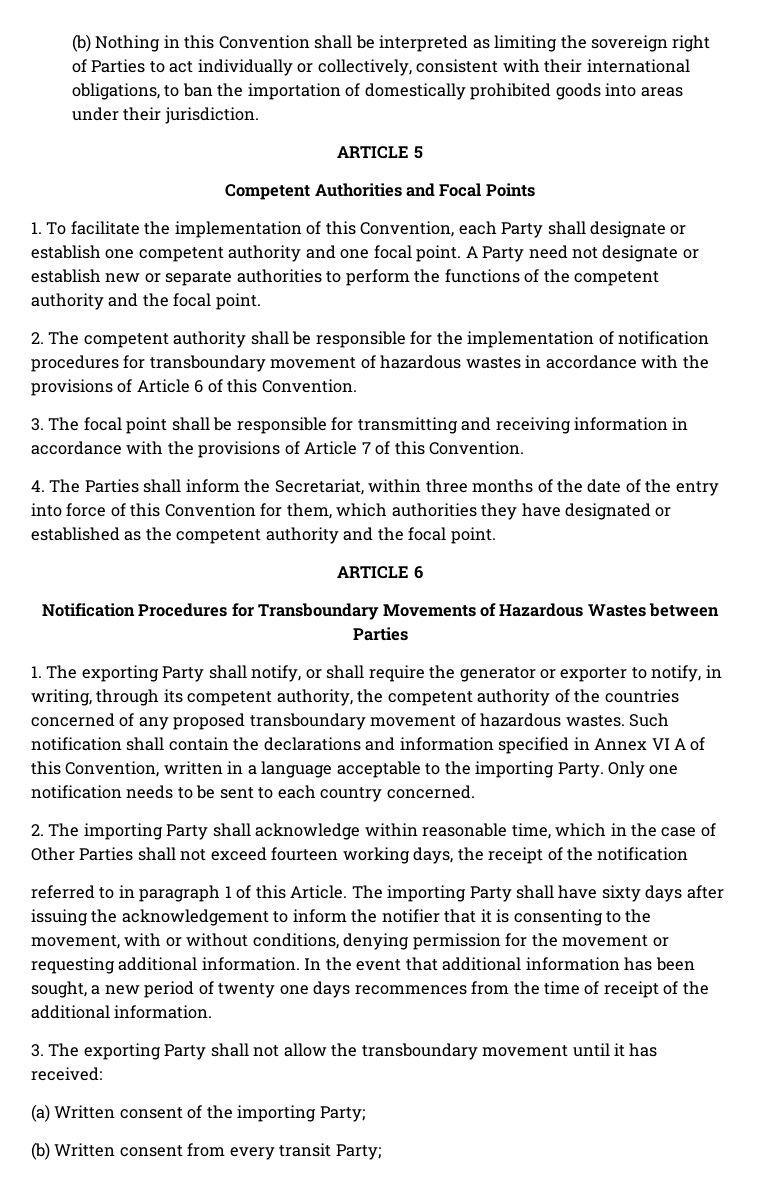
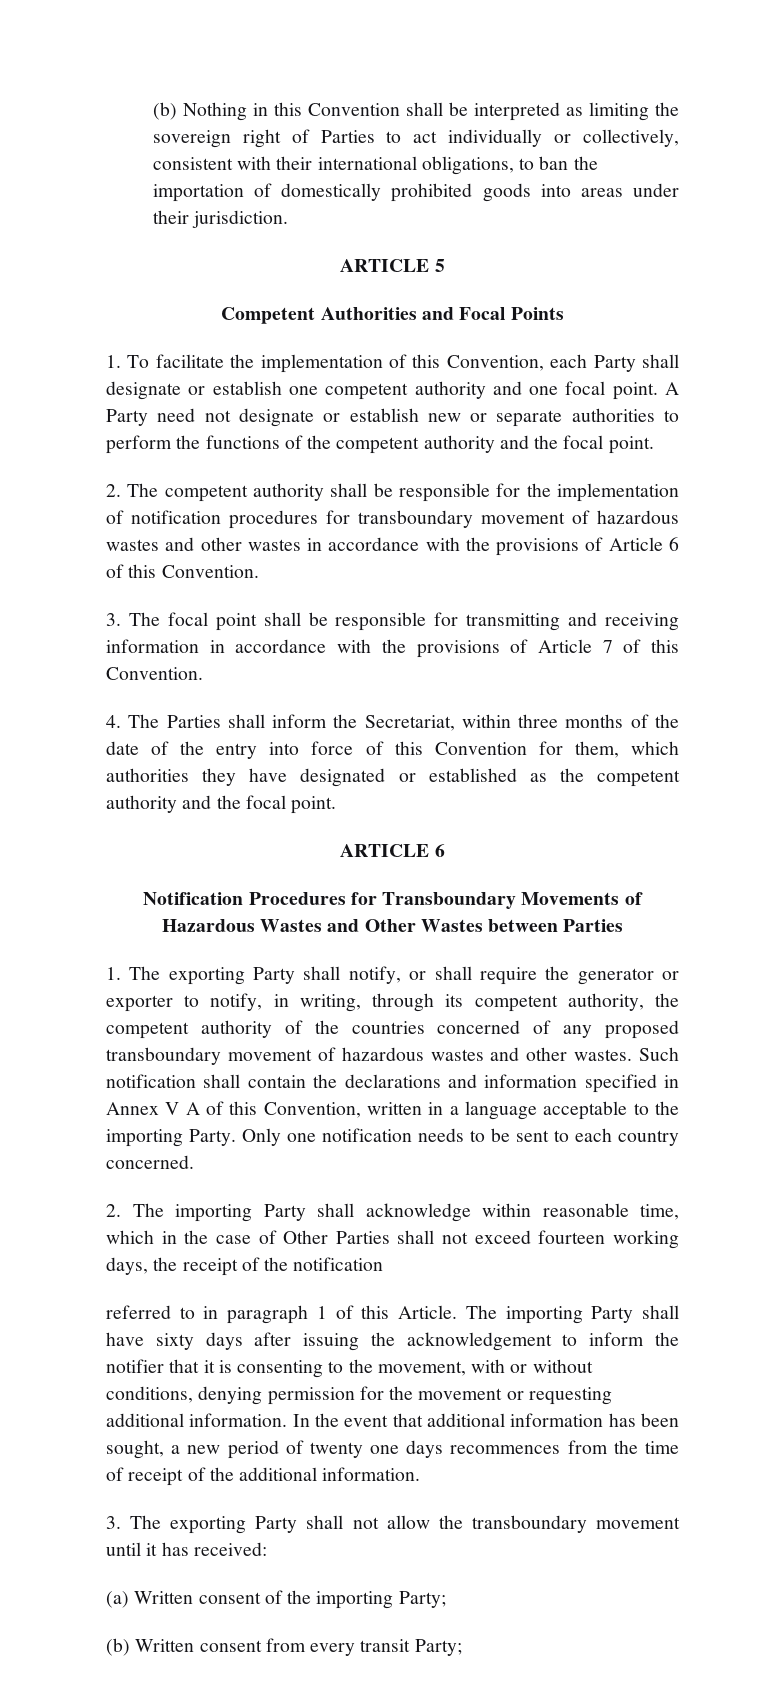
(521, 363) none -> [165,537,301,551] and other wastes
(646, 610) none -> [327,919,483,932] and Other Wastes
(562, 720) none -> [430,1047,568,1061] wastes and other
[651,738,670,750] VI -> [165,1102,180,1115] V

